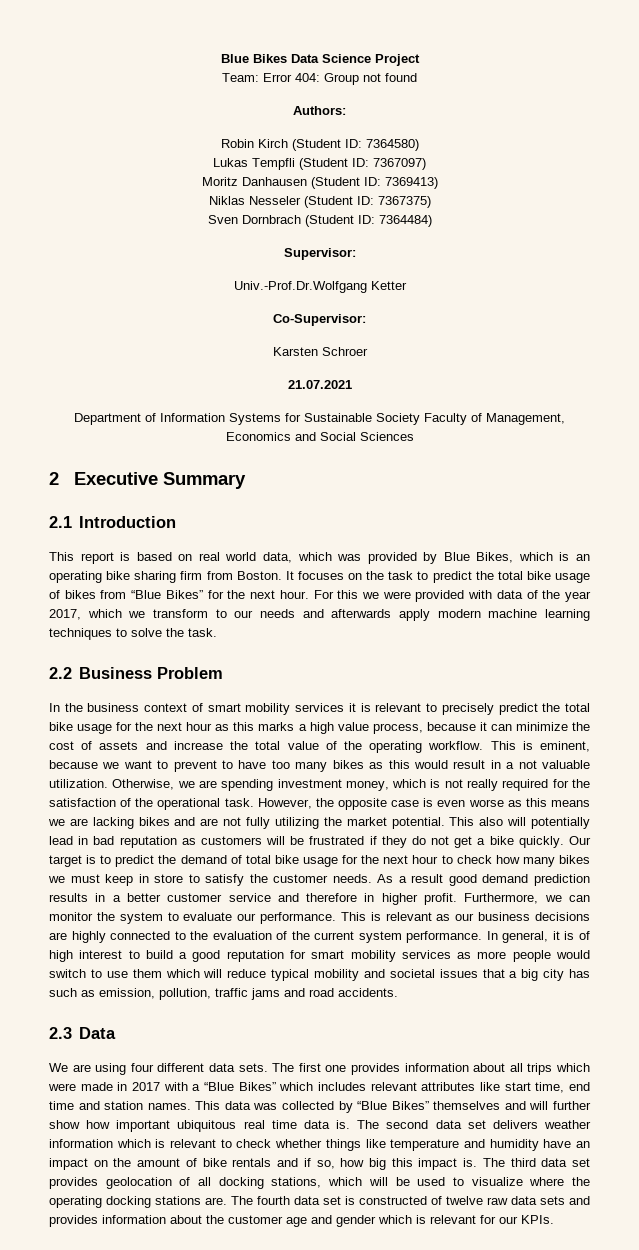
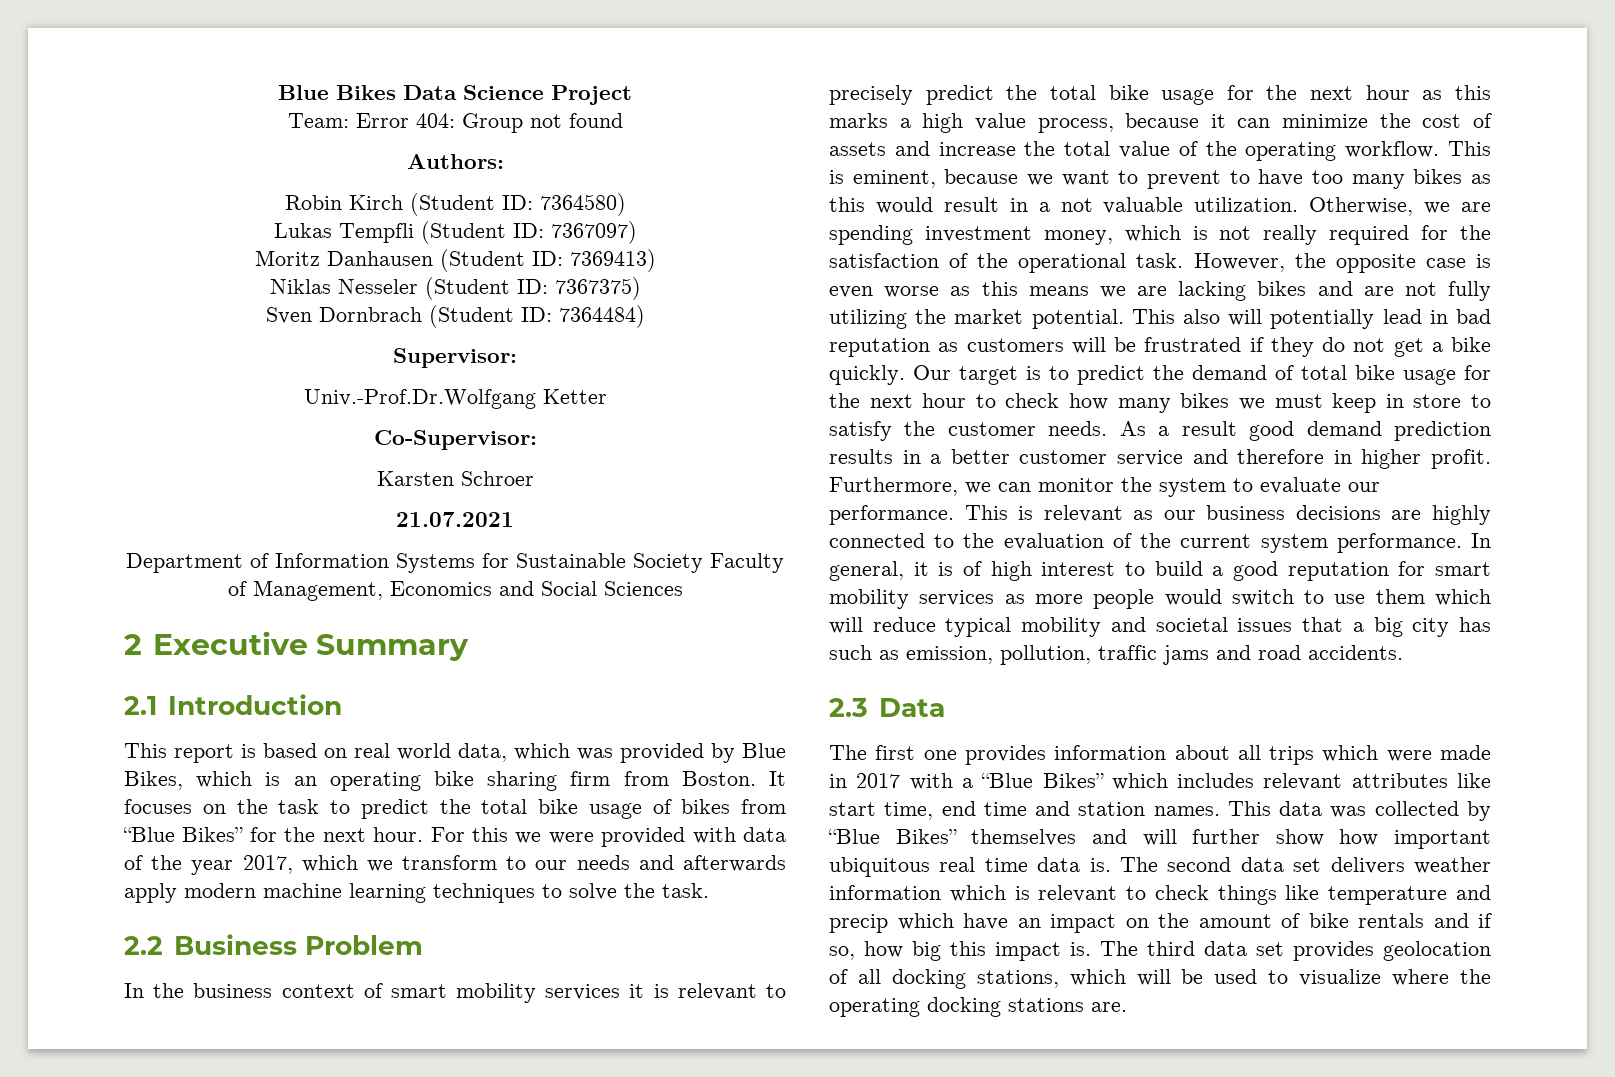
[49,1063,268,1075] We are using four different data sets. -> (945, 707) none
[275,1139,323,1148] whether -> (1209, 892) none
[489,1139,539,1151] humidity -> [829,913,954,933] precip which
[231,1196,590,1205] [49,1215,554,1227] The fourth data set is constructed of twelve raw data sets and provides information about the customer age and gender which is relevant for our KPIs. -> (1127, 1007) none

